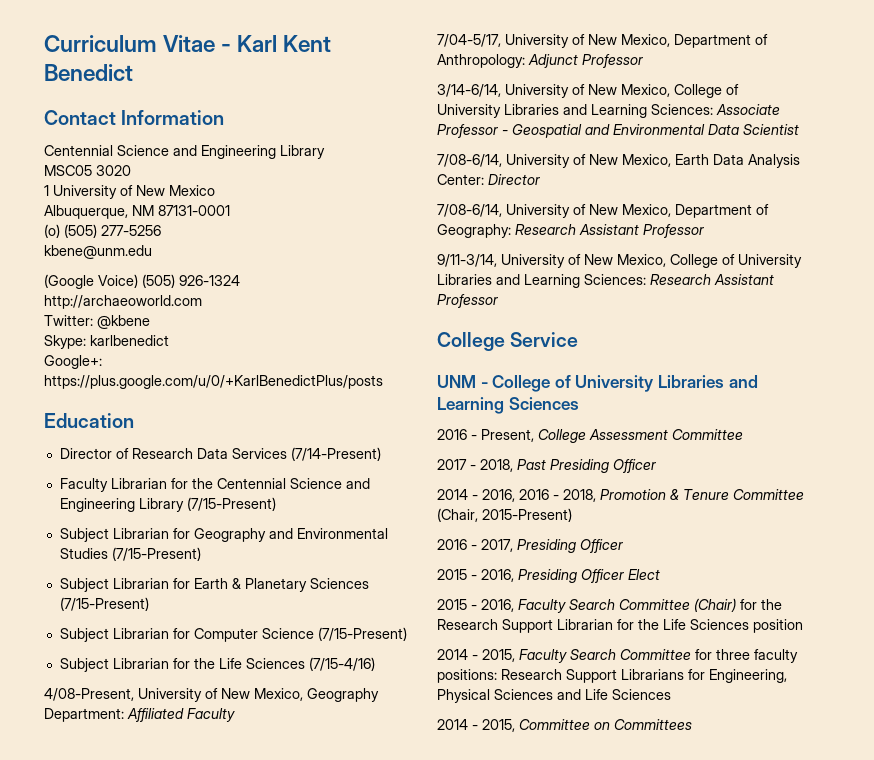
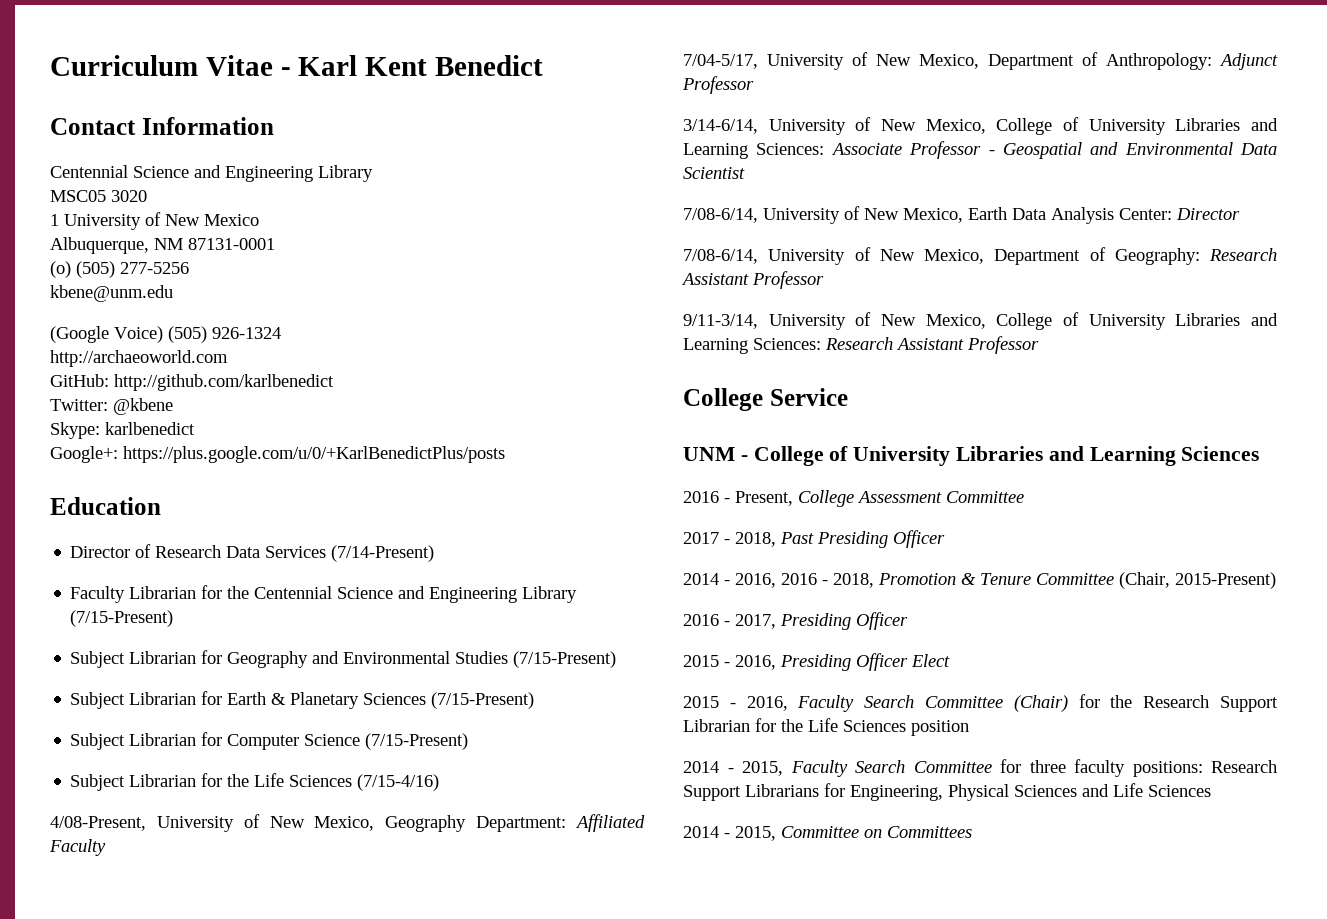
(202, 302) none -> [50,374,334,391] // GitHub: http://github.com/karlbenedict

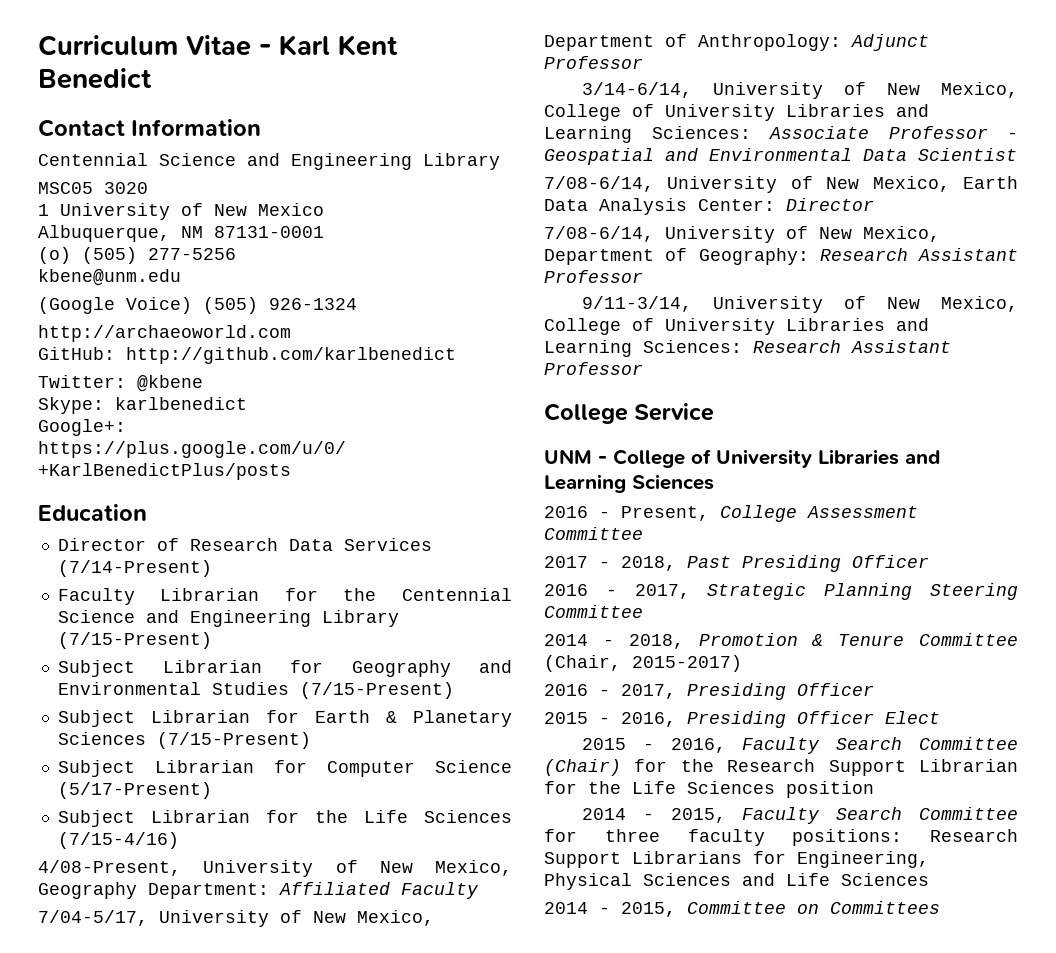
[365,733,469,750] (7/15-Present) -> [57,782,212,799] (5/17-Present)
[683,573,828,588] // 2014 - 2016, 2016 - -> [544,583,1018,600] [544,605,643,618] [544,634,614,646] // 2016 - 2017, Strategic Planning Steering Committee // 2014 -
[1175,572,1276,589] 2015-Present) -> [632,655,742,672] 2015-2017)

